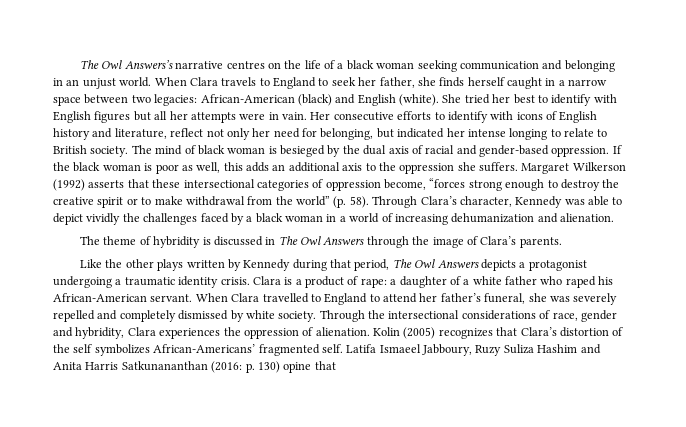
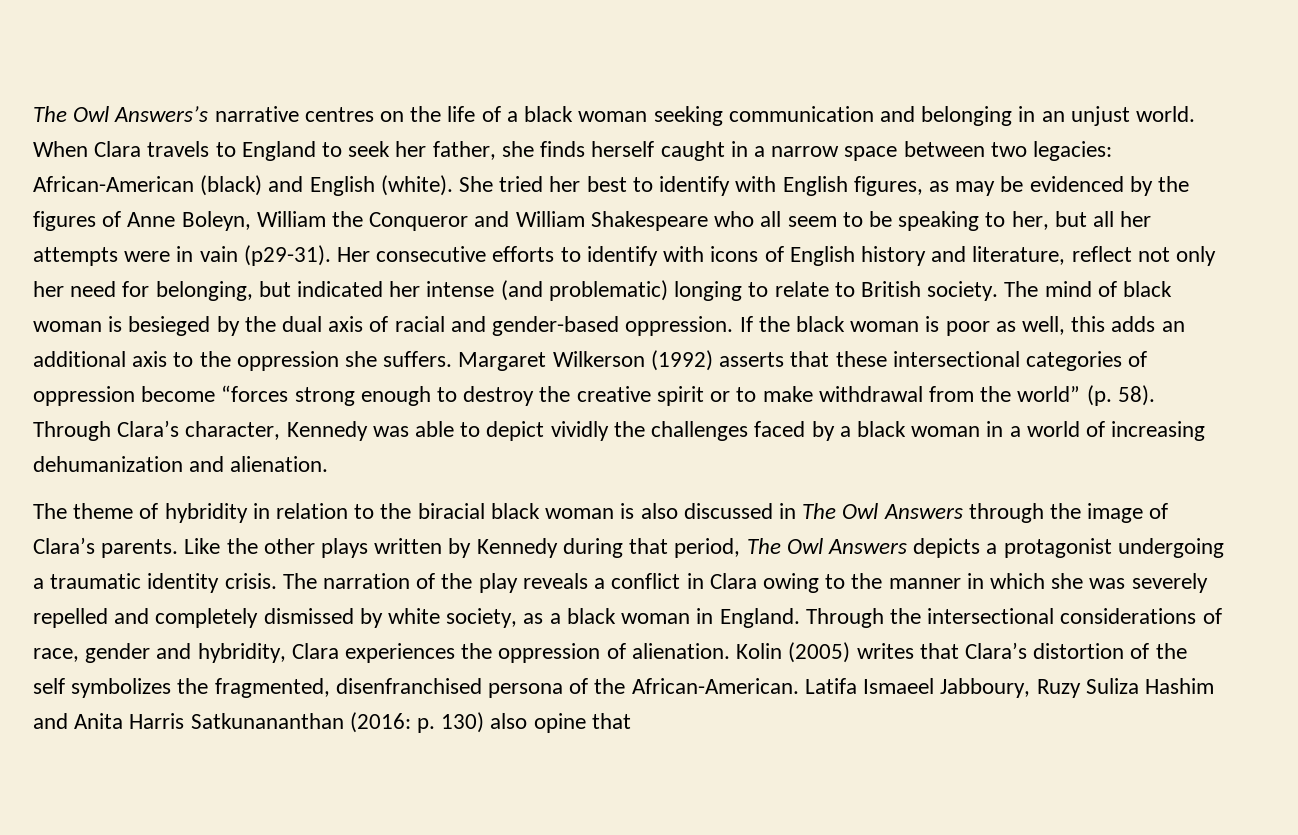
[94,111,131,123] figures -> [853,176,1189,196] [33,211,1049,231] figures, as may be evidenced by the figures of Anne Boleyn, William the Conqueror and William Shakespeare who all seem to be speaking to her,
[282,112,307,120] vain. -> [199,245,331,266] vain (p29-31).
(506, 133) none -> [500,280,668,301] (and problematic)
[384,179,426,190] become, -> [141,386,216,402] become
[202,237,211,245] is -> [252,503,678,519] in relation to the biracial black woman is also
(562, 242) // -> (179, 548) none
[252,276,614,288] [53,293,526,305] Clara is a product of rape: a daughter of a white father who raped his African-American servant. When Clara travelled to England to attend her father’s funeral, -> [282,573,1045,593] The narration of the play reveals a conflict in Clara owing to the manner in which
[278,311,317,322] society. -> [446,608,800,628] society, as a black woman in England.
[438,328,493,339] recognizes -> [856,643,914,659] writes
[153,344,343,356] African-Americans’ fragmented self. -> [177,678,799,698] the fragmented, disenfranchised persona of the African-American.
(280, 367) none -> [490,713,528,729] also

